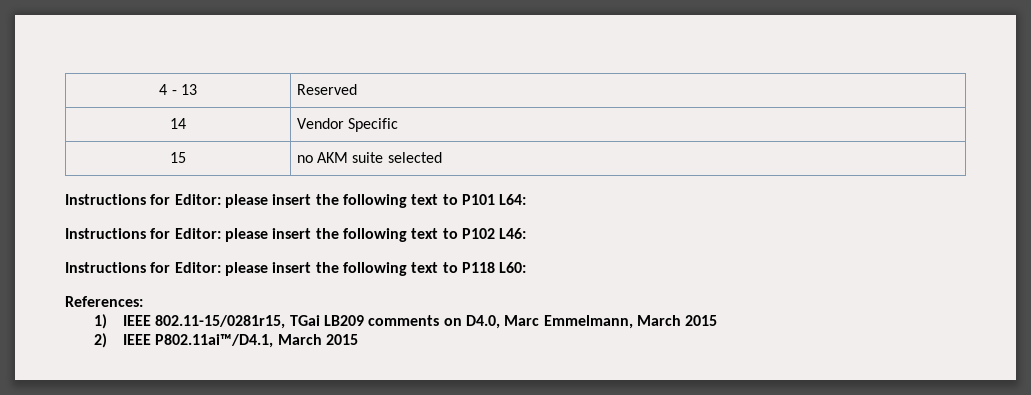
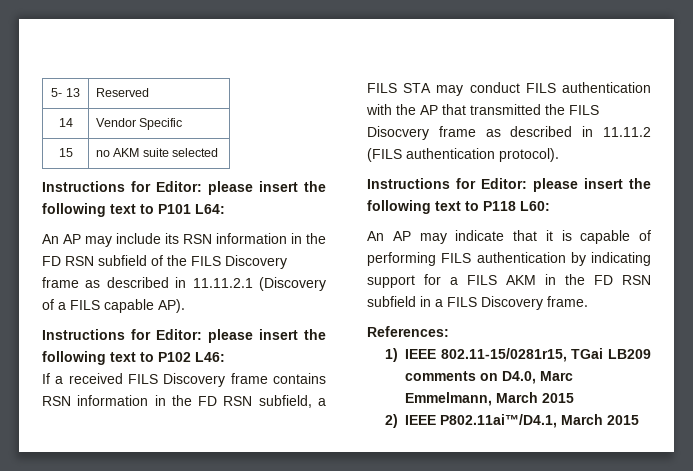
[159,84,177,95] 4 - -> [51,88,63,97] 5-
(527, 199) none -> [42,233,326,247] [42,255,287,269] [42,277,326,291] [42,299,185,313] // An AP may include its RSN information in the FD RSN subfield of the FILS Discovery frame as described in 11.11.2.1 (Discovery of a FILS capable AP).
(527, 233) none -> [42,373,326,387] [42,395,326,408] [367,82,651,96] [366,104,599,115] [367,126,651,140] [367,148,559,162] // If a received FILS Discovery frame contains RSN information in the FD RSN subfield, a FILS STA may conduct FILS authentication with the AP that transmitted the FILS Disocvery frame as described in 11.11.2 (FILS authentication protocol).
(527, 267) none -> [367,230,651,244] [367,252,651,266] [367,274,651,288] [367,296,588,310] // An AP may indicate that it is capable of performing FILS authentication by indicating support for a FILS AKM in the FD RSN subfield in a FILS Discovery frame.

